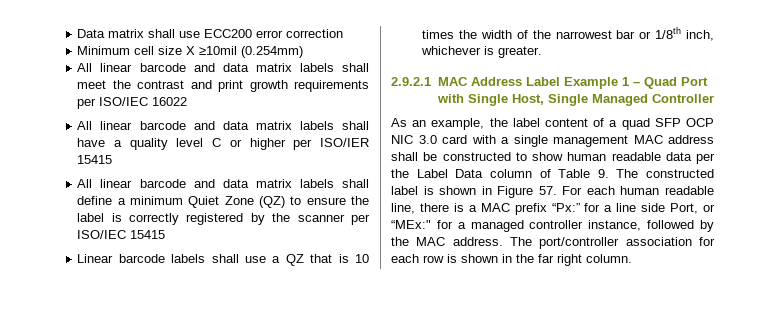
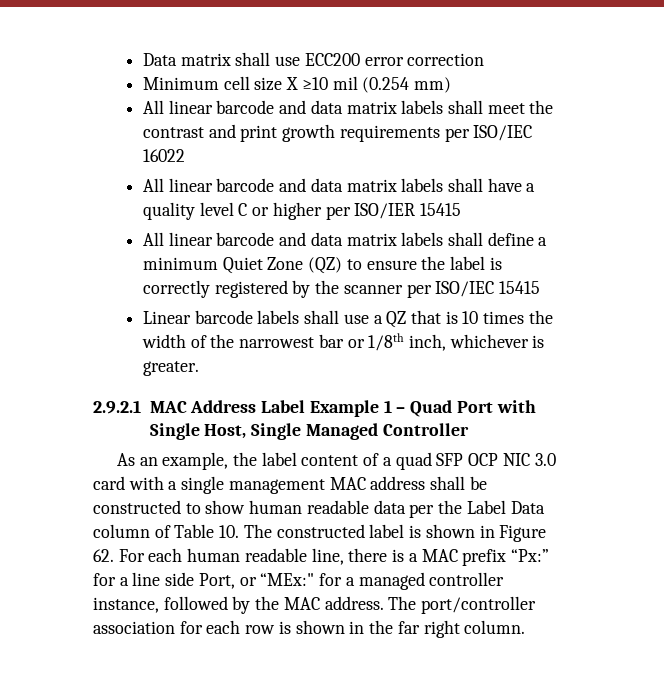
[199,46,304,58] ≥10mil (0.254mm) -> [301,76,452,93] ≥10 mil (0.254 mm)
[597,169,609,178] 9. -> [219,525,240,538] 10.
[538,186,557,195] 57. -> [93,549,114,562] 62.

